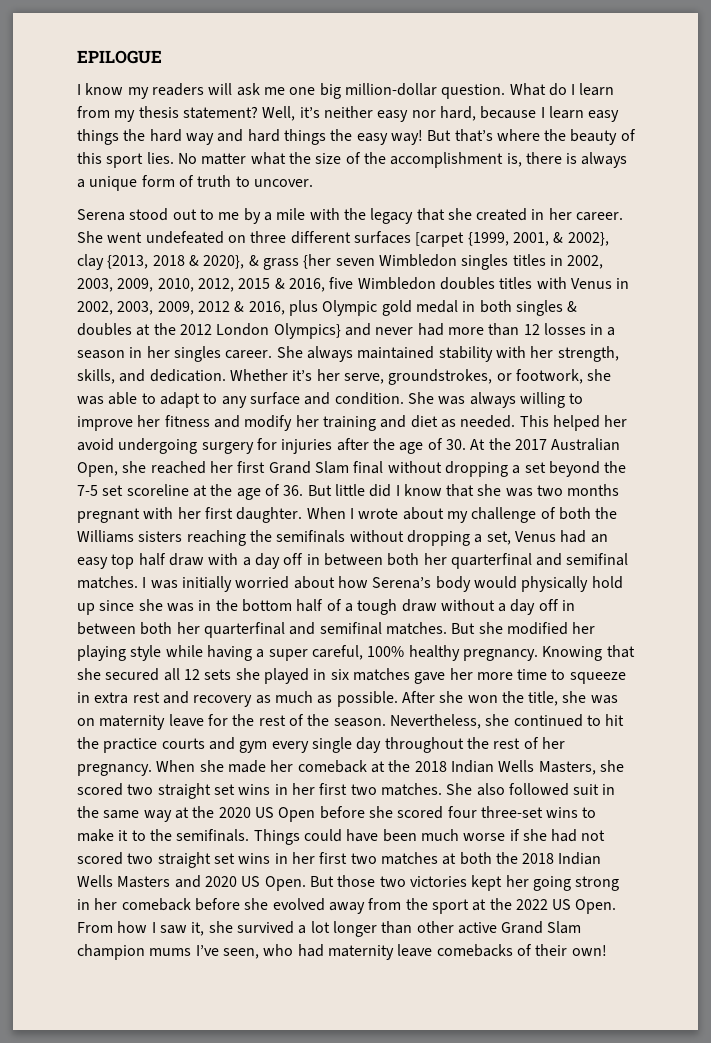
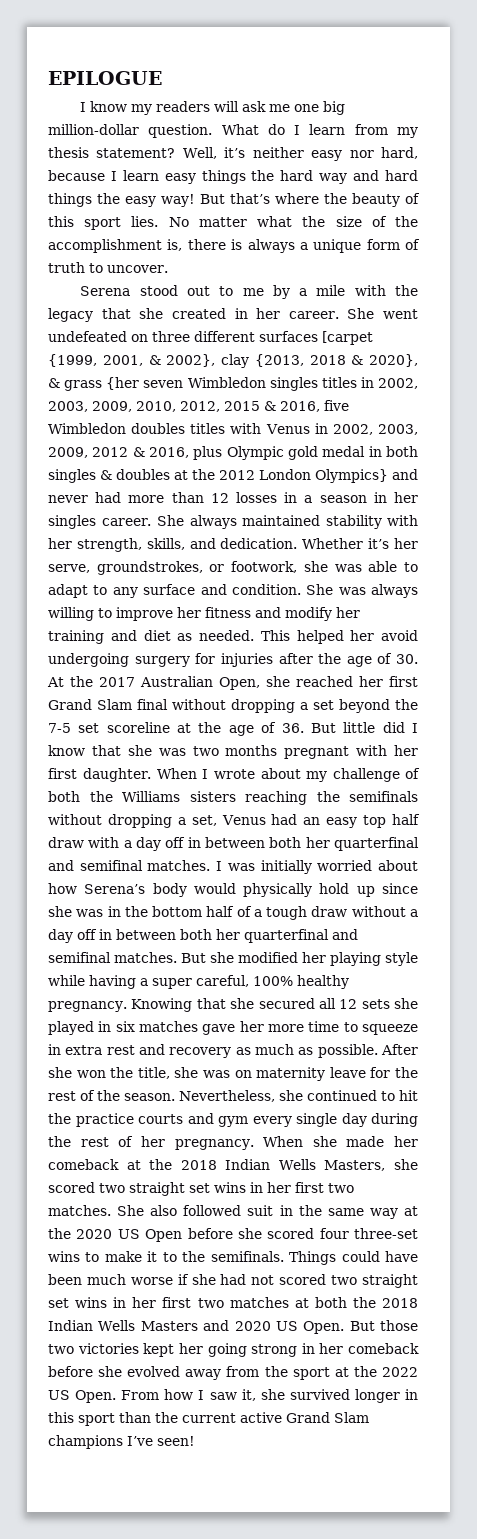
[384,737,464,753] throughout -> [371,1113,418,1127] during
[298,921,582,937] [77,944,607,960] a lot longer than other active Grand Slam champion mums I’ve seen, who had maternity leave comebacks of their own! -> [354,1389,418,1403] [48,1412,369,1426] [48,1435,195,1449] longer in this sport than the current active Grand Slam champions I’ve seen!

